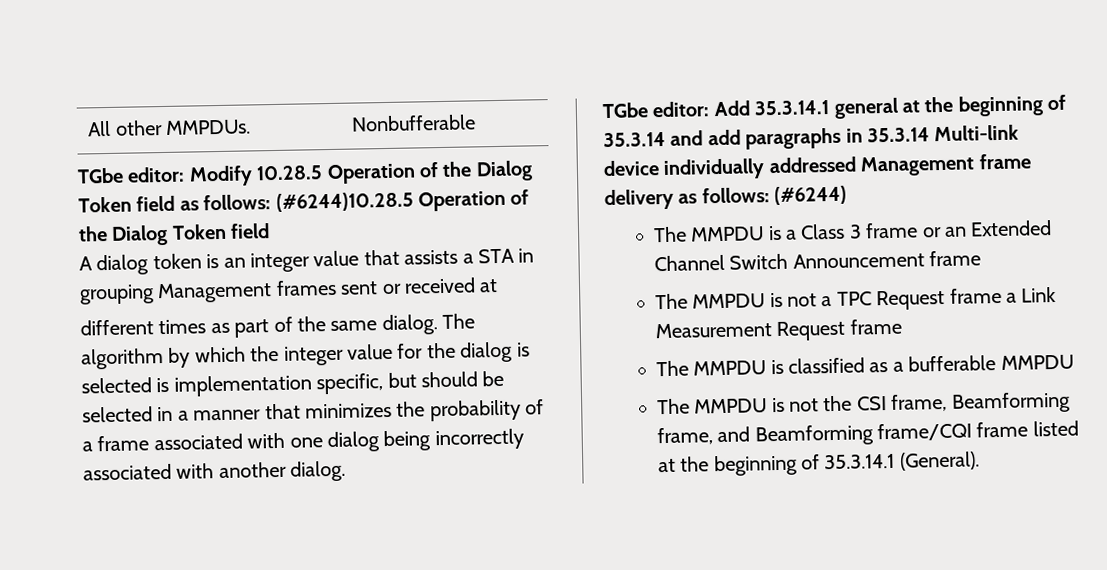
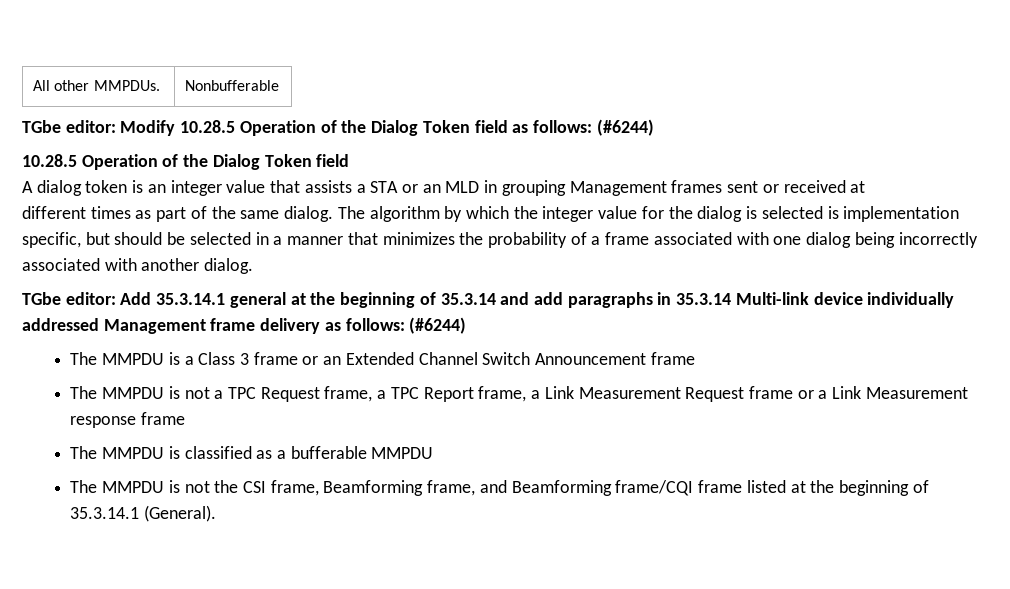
[275,191,414,212] (#6244)10.28.5 -> [596,119,654,136] [22,154,77,167] (#6244) // 10.28.5
(515, 256) none -> [401,181,480,193] or an MLD
[949,287,1002,304] frame -> [324,386,527,402] frame, a TPC Report frame,
(902, 326) none -> [797,386,968,399] [70,412,186,428] or a Link Measurement response frame

